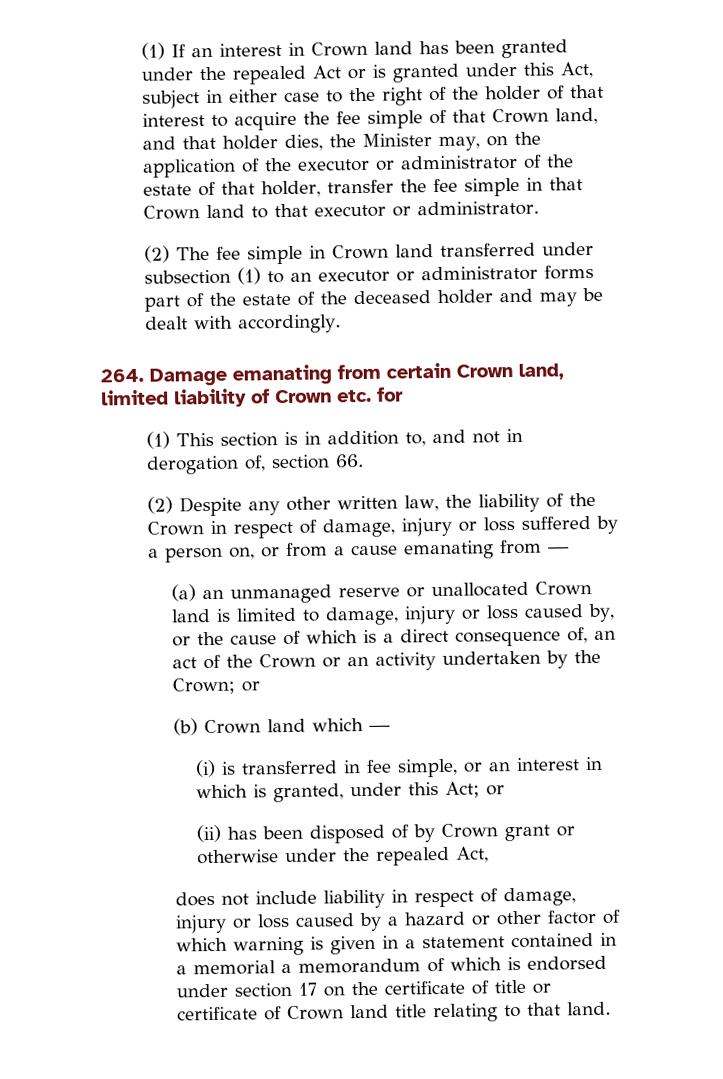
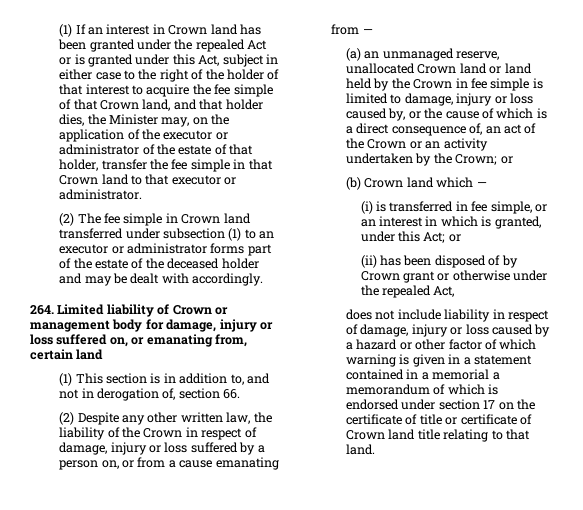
[149,362,564,387] [101,386,404,408] Damage emanating from certain Crown land, limited liability of Crown etc. for -> [57,304,228,317] [30,319,273,332] [30,334,247,347] [30,349,104,360] Limited liability of Crown or management body for damage, injury or loss suffered on, or emanating from, certain land
[337,587,425,598] reserve or -> [456,51,500,60] reserve,
(211, 615) none -> [489,63,532,74] [346,78,530,91] or land held by the Crown in fee simple

